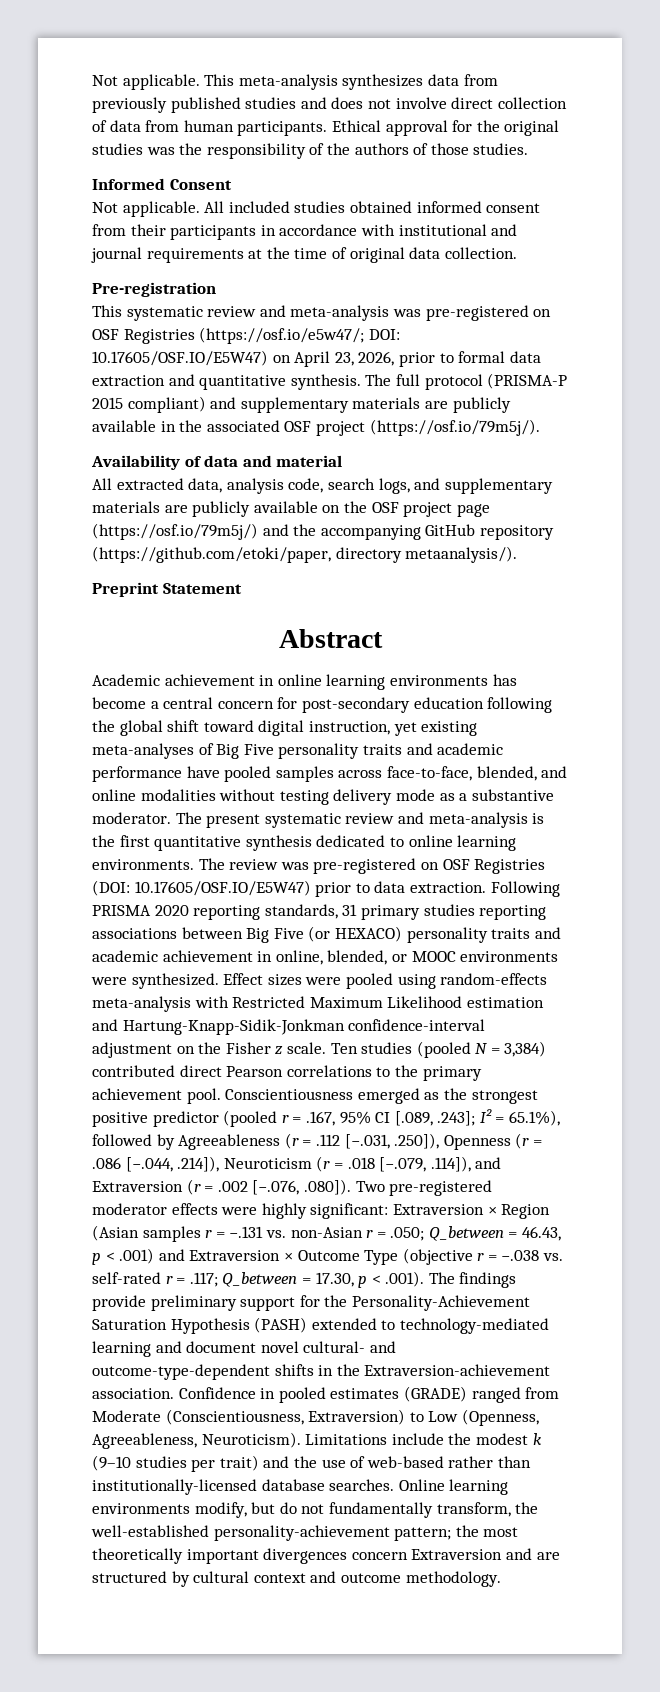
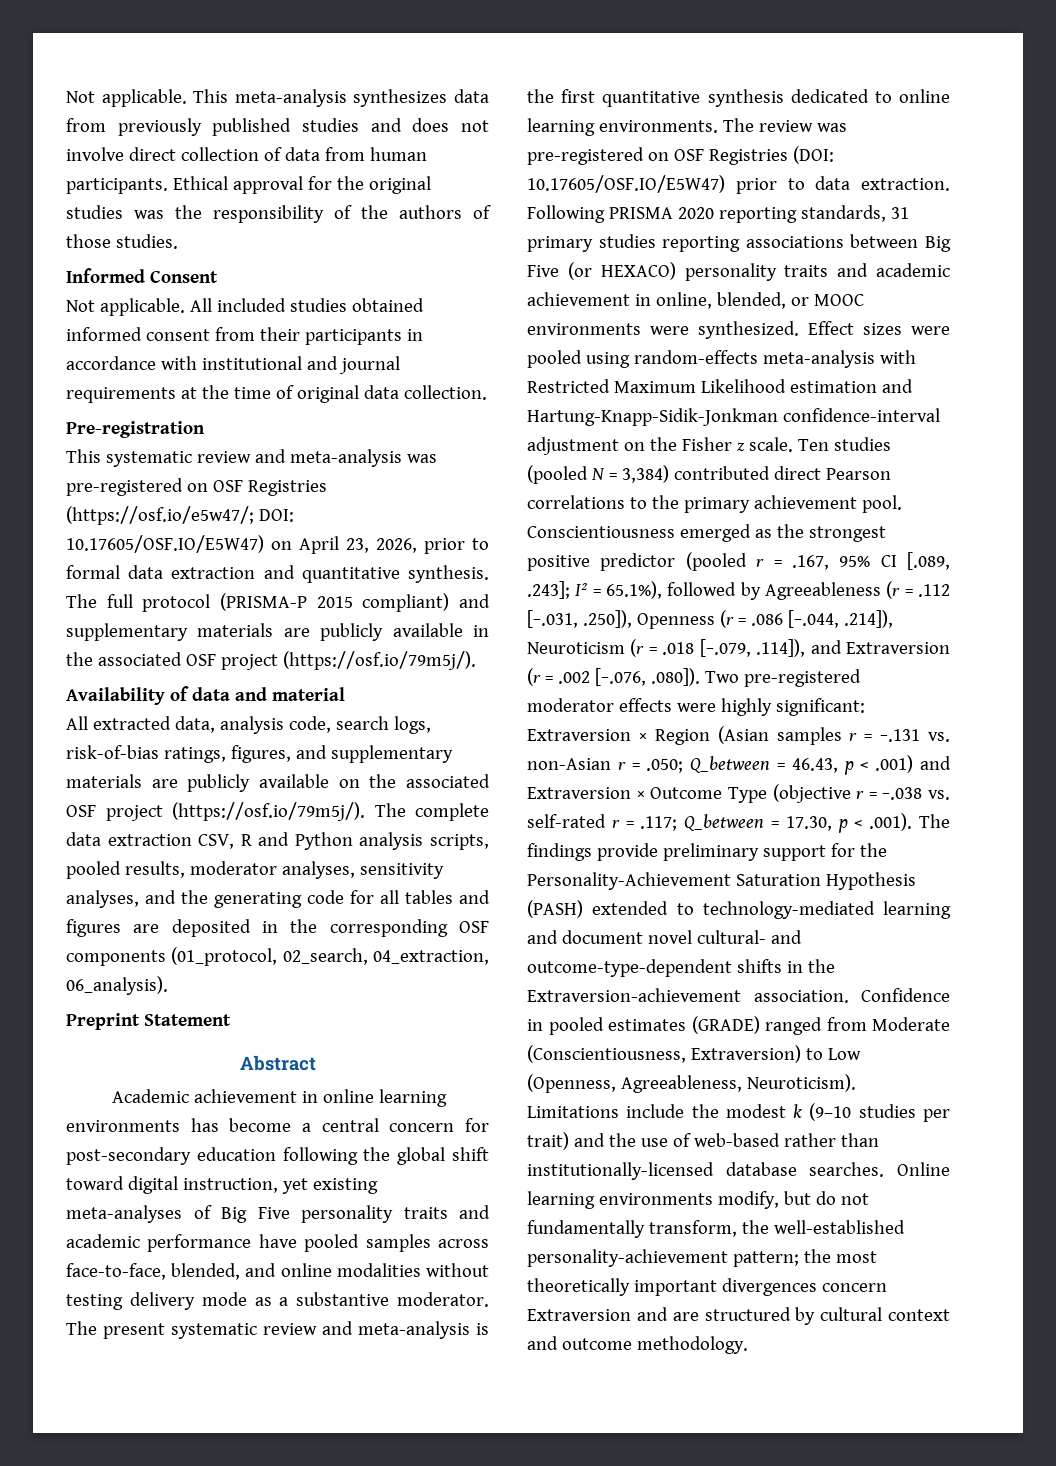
(410, 486) none -> [66,745,291,763] risk-of-bias ratings, figures,
[371,502,490,517] [92,523,554,540] [92,546,518,563] OSF project page (https://osf.io/79m5j/) and the accompanying GitHub repository (https://github.com/etoki/paper, directory metaanalysis/). -> [406,774,491,788] [66,802,489,821] [66,832,489,850] [66,861,444,879] [66,890,490,908] [66,919,489,937] [66,947,489,966] [66,976,168,995] associated OSF project (https://osf.io/79m5j/). The complete data extraction CSV, R and Python analysis scripts, pooled results, moderator analyses, sensitivity analyses, and the generating code for all tables and figures are deposited in the corresponding OSF components (01_protocol, 02_search, 04_extraction, 06_analysis).

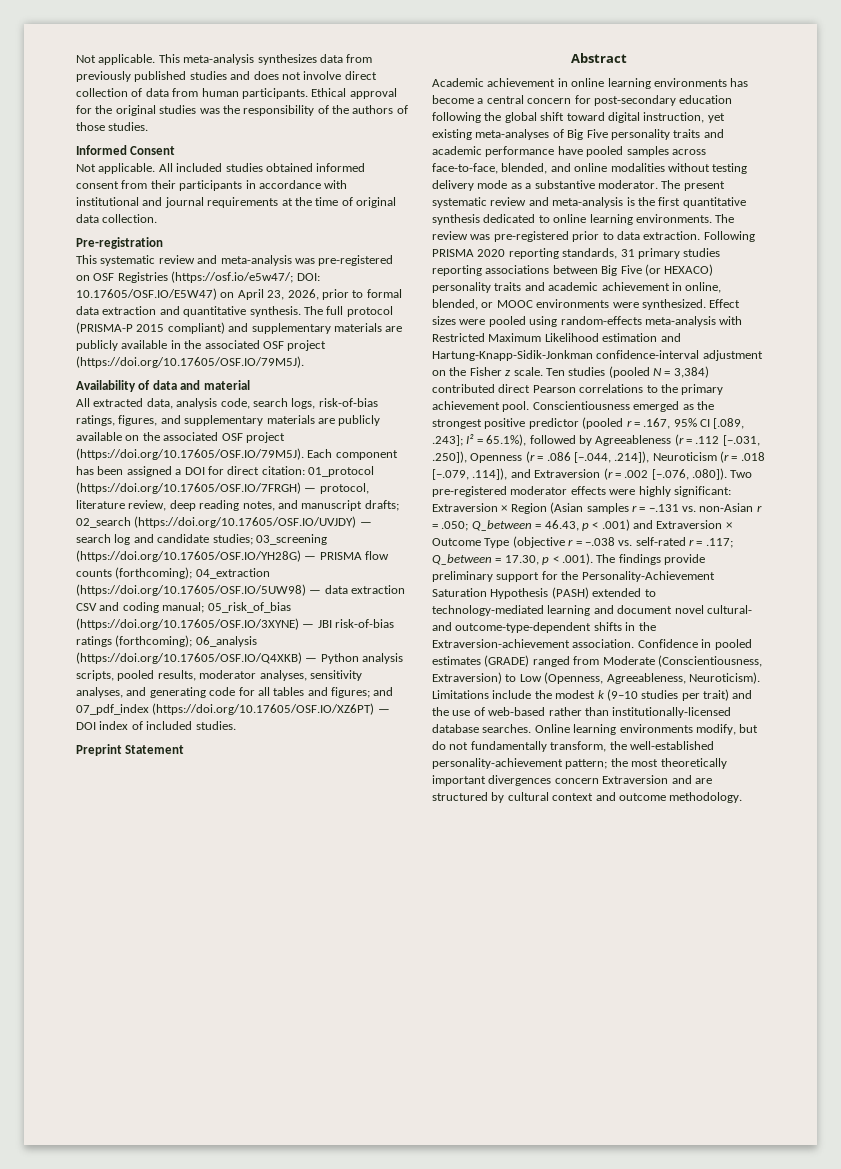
[282,651,476,670] (https://osf.io/79m5j/). -> [76,356,304,368] (https://doi.org/10.17605/OSF.IO/79M5J).
[172,802,489,821] [66,832,290,849] (https://osf.io/79m5j/). The complete data extraction CSV, R and -> [76,448,398,460] [76,466,374,477] [76,482,369,494] [76,500,399,511] [76,516,372,528] [76,534,327,545] [76,550,390,562] [76,567,270,579] [76,584,406,596] [76,602,291,613] [76,618,395,630] [76,635,257,647] [76,652,318,664] (https://doi.org/10.17605/OSF.IO/79M5J). Each component has been assigned a DOI for direct citation: 01_protocol (https://doi.org/10.17605/OSF.IO/7FRGH) — protocol, literature review, deep reading notes, and manuscript drafts; 02_search (https://doi.org/10.17605/OSF.IO/UVJDY) — search log and candidate studies; 03_screening (https://doi.org/10.17605/OSF.IO/YH28G) — PRISMA flow counts (forthcoming); 04_extraction (https://doi.org/10.17605/OSF.IO/5UW98) — data extraction CSV and coding manual; 05_risk_of_bias (https://doi.org/10.17605/OSF.IO/3XYNE) — JBI risk-of-bias ratings (forthcoming); 06_analysis (https://doi.org/10.17605/OSF.IO/Q4XKB) —
[181,890,208,904] the -> (147, 691) none
[66,919,489,937] [66,947,489,966] [66,976,168,995] figures are deposited in the corresponding OSF components (01_protocol, 02_search, 04_extraction, 06_analysis). -> [331,687,394,698] [76,703,390,715] [76,721,236,730] figures; and 07_pdf_index (https://doi.org/10.17605/OSF.IO/XZ6PT) — DOI index of included studies.
[647,146,834,165] [527,175,725,193] on OSF Registries (DOI: 10.17605/OSF.IO/E5W47) -> (569, 236) none

